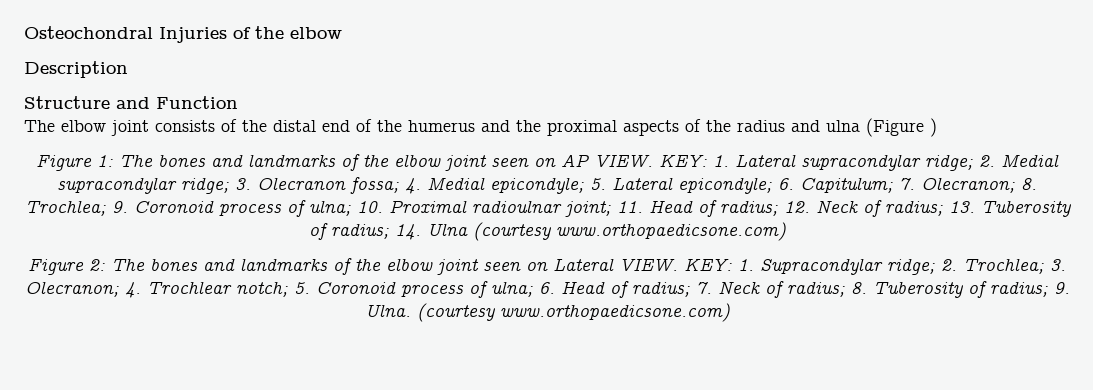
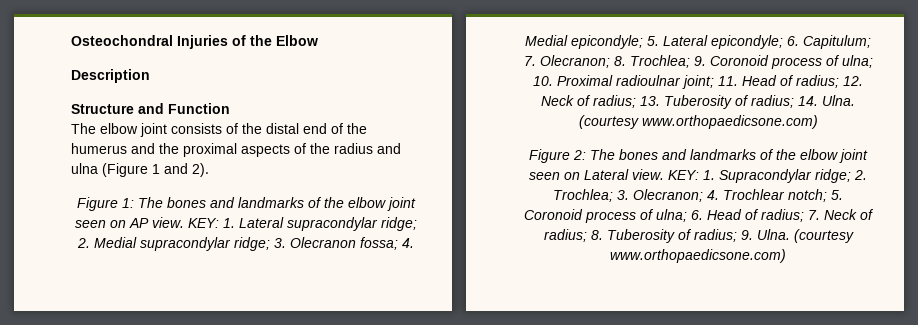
[290,27,342,39] elbow -> [276,35,318,46] Elbow
[930,118,937,137] ) -> [152,163,209,177] 1 and 2).
[594,154,653,167] VIEW. -> [152,217,184,228] view.
[426,223,468,236] Ulna -> [822,95,855,106] Ulna.
[619,258,678,271] VIEW. -> [632,169,664,180] view.

